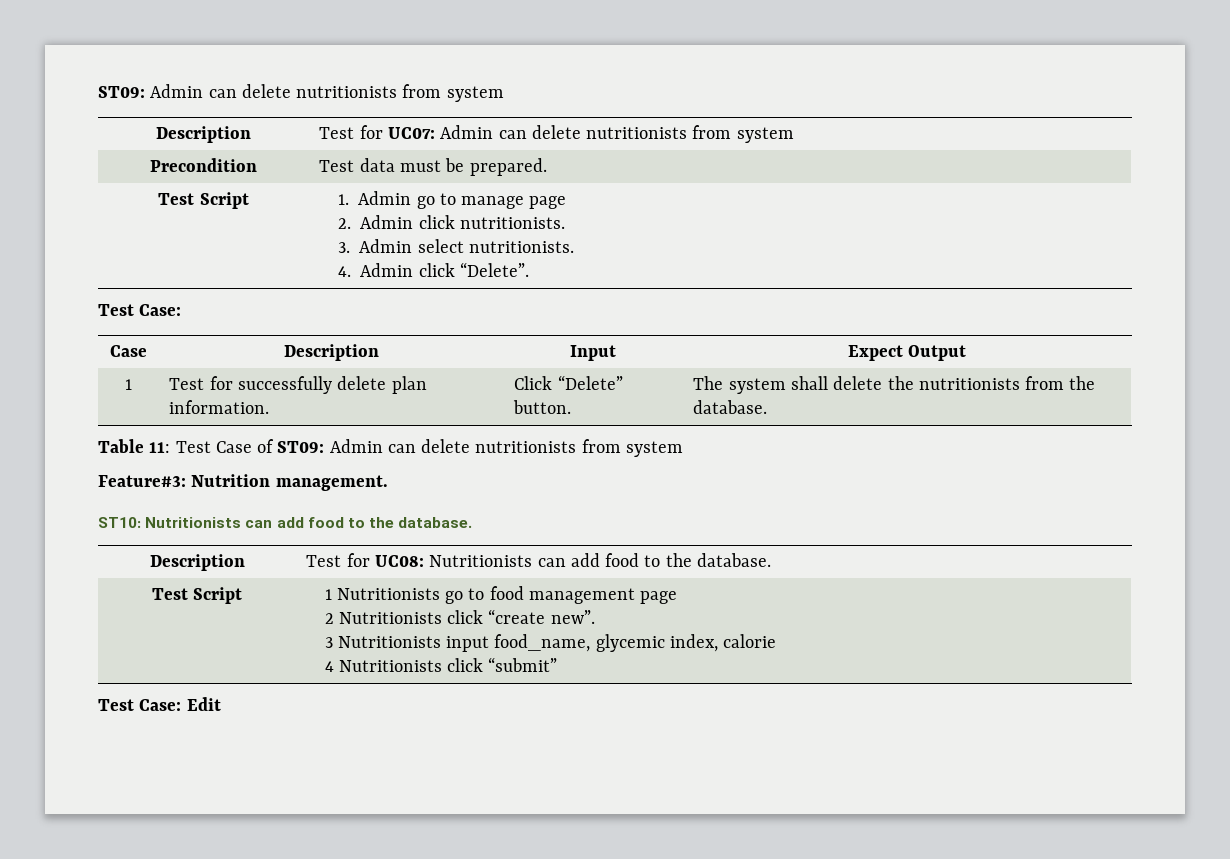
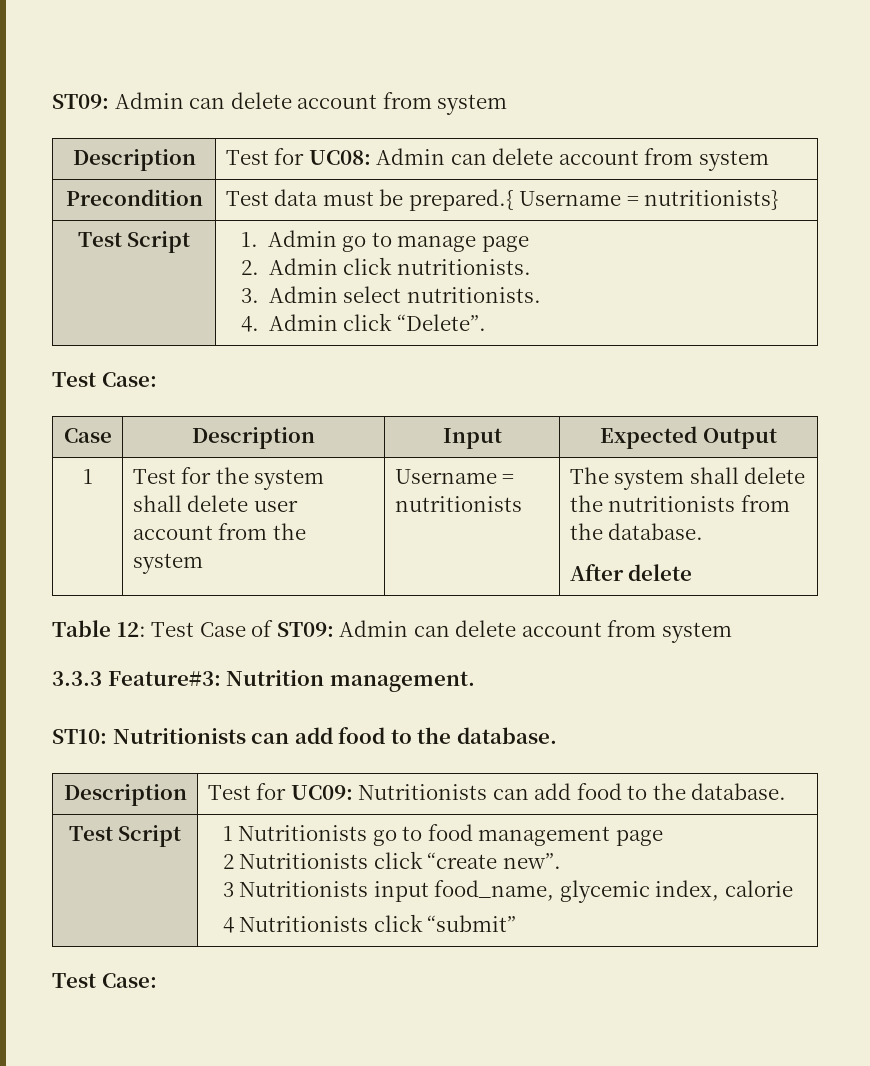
[98,84,398,98] ST09: Admin can delete nutritionists -> [52,92,378,109] ST09: Admin can delete account
[387,125,688,139] UC07: Admin can delete nutritionists -> [308,148,639,165] UC08: Admin can delete account
[469,158,547,176] prepared. -> [408,189,780,211] prepared.{ Username = nutritionists}
[847,345,903,361] Expect -> [600,426,698,449] Expected
[237,376,427,394] [169,400,270,414] [514,375,623,390] [513,400,572,414] successfully delete plan information. | Click “Delete” button. -> [215,467,325,490] [132,495,298,512] [132,523,306,540] [132,553,203,574] [394,469,515,484] [394,496,522,512] the system shall delete user account from the system | Username = nutritionists
(768, 407) none -> [569,564,693,581] // After delete
[149,442,171,453] 11: -> [116,622,146,637] 12:
[475,439,683,457] nutritionists from system // -> [521,620,732,643] [52,671,102,686] account from system // 3.3.3
[374,555,424,567] UC08: -> [290,785,353,800] UC09:
[186,697,221,711] Edit -> (157, 980) none

